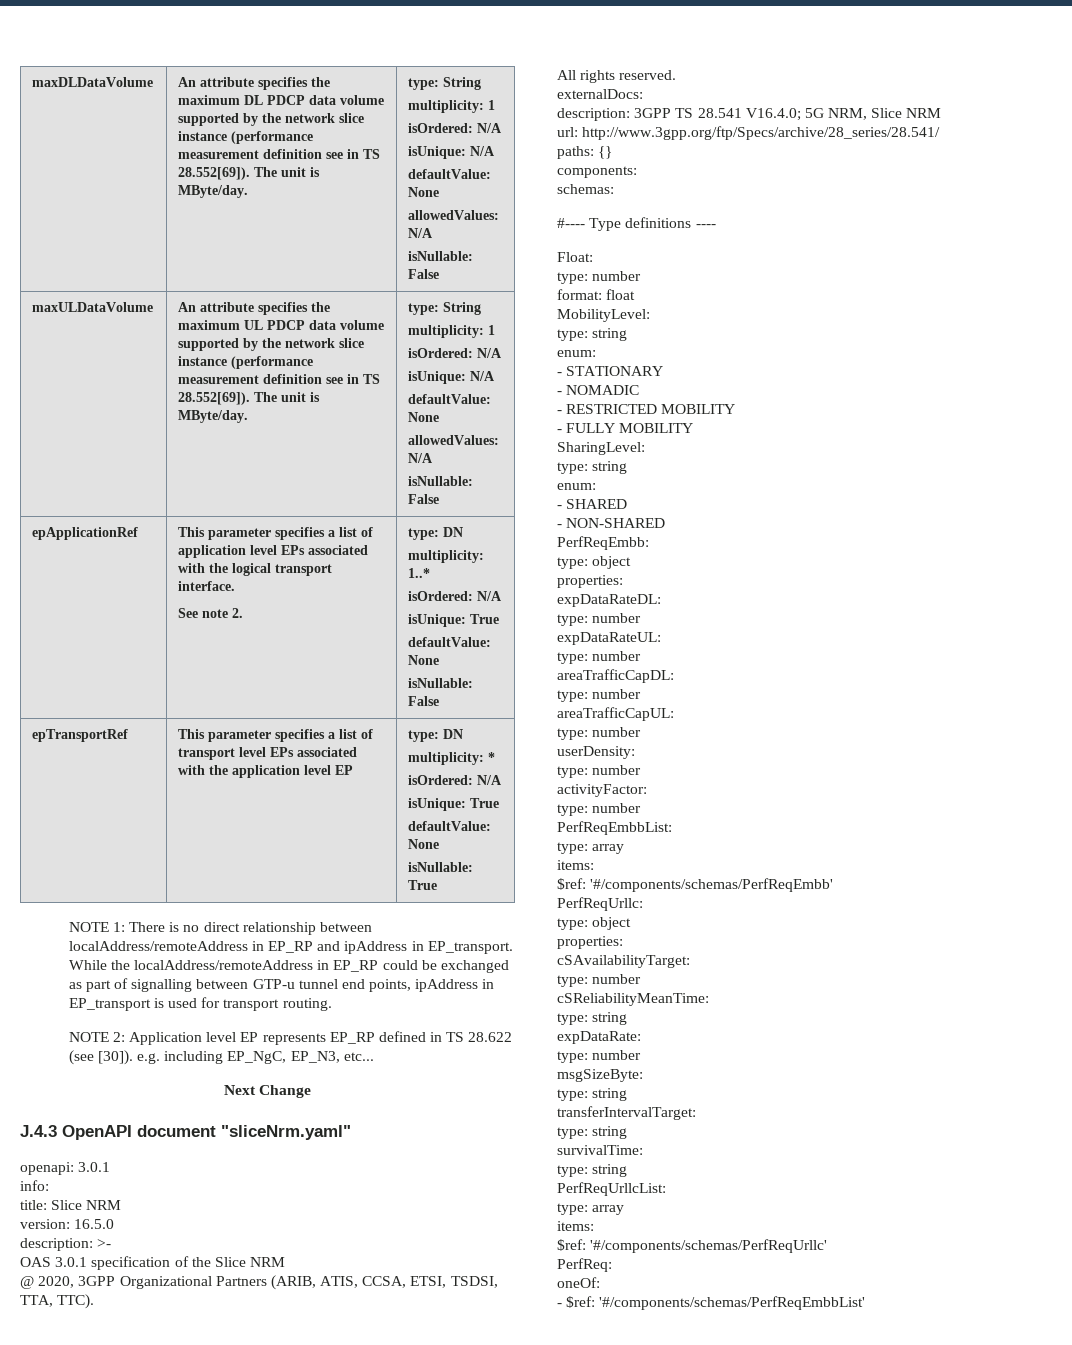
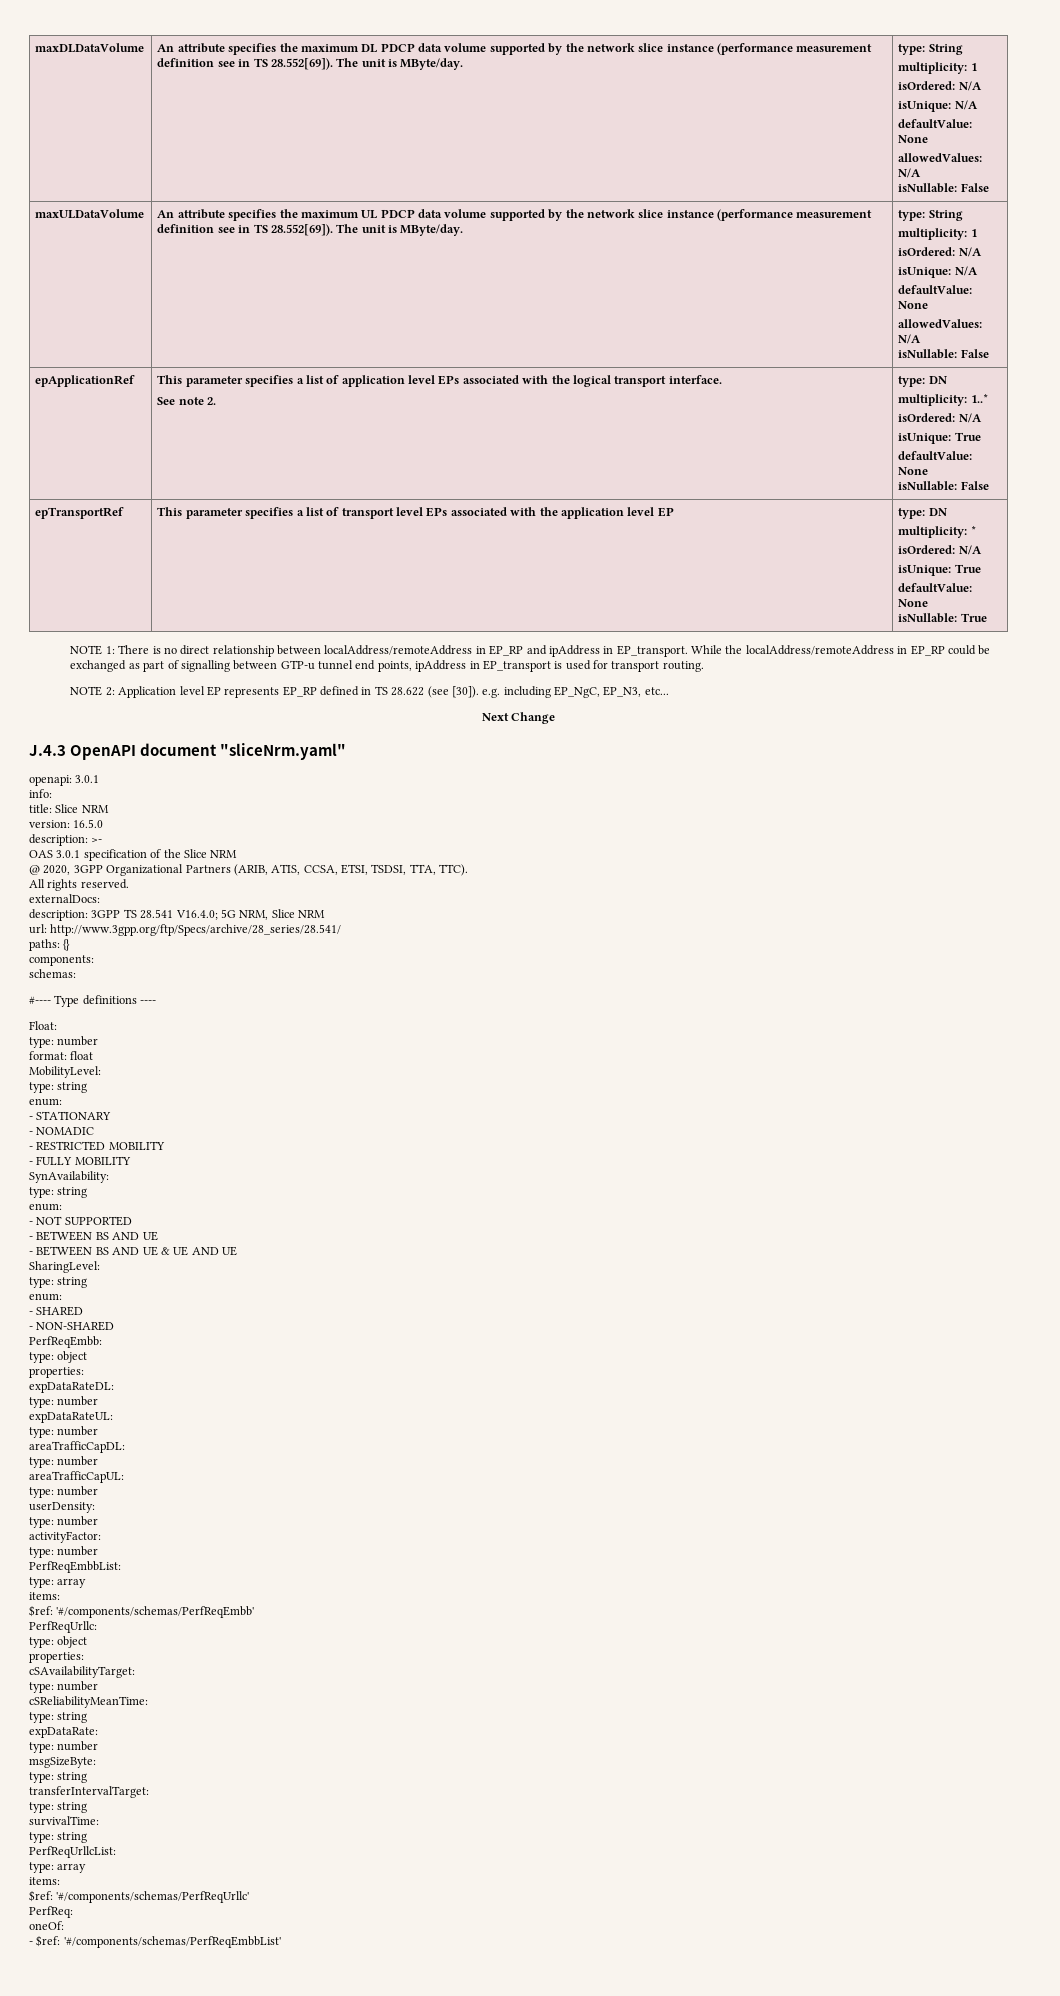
(694, 428) none -> [29,1171,109,1183] [29,1187,88,1198] [29,1203,62,1211] [29,1216,132,1226] [29,1231,158,1241] [29,1246,237,1256] // SynAvailability: // type: string // enum: // - NOT SUPPORTED // - BETWEEN BS AND UE // - BETWEEN BS AND UE & UE AND UE

